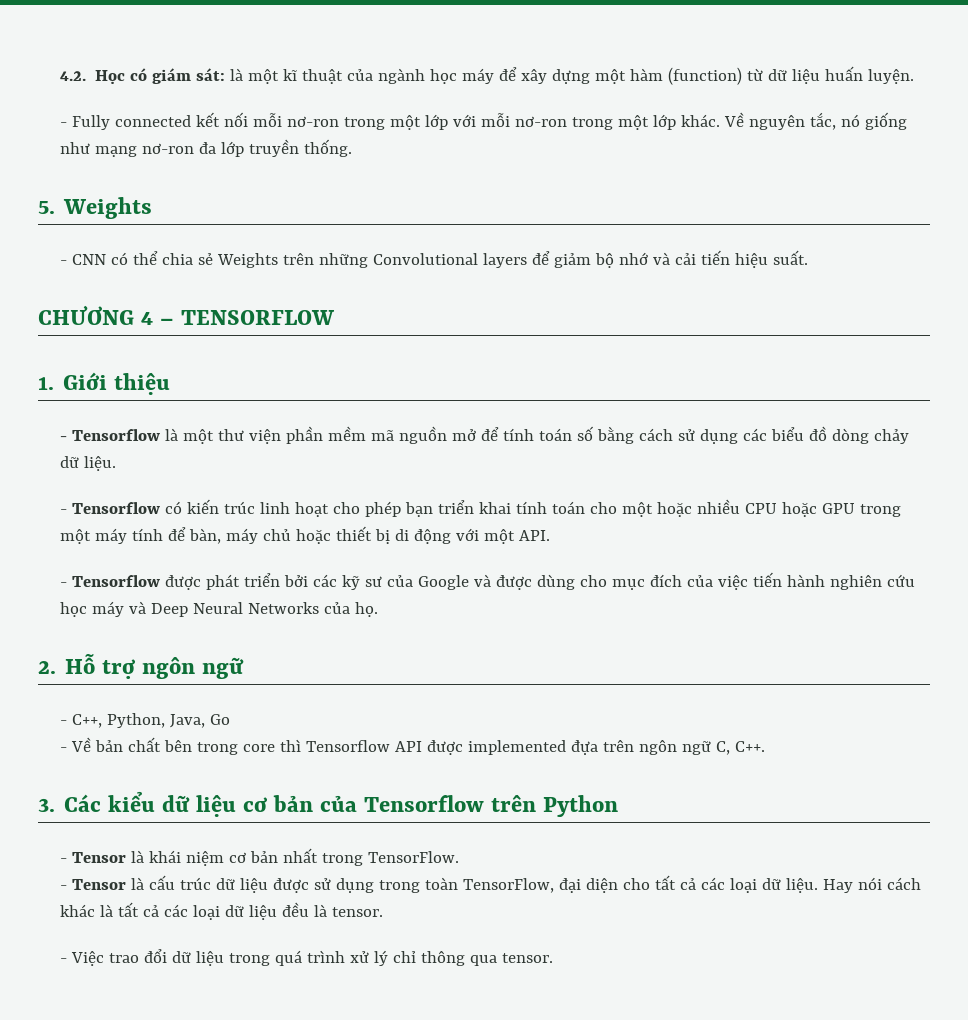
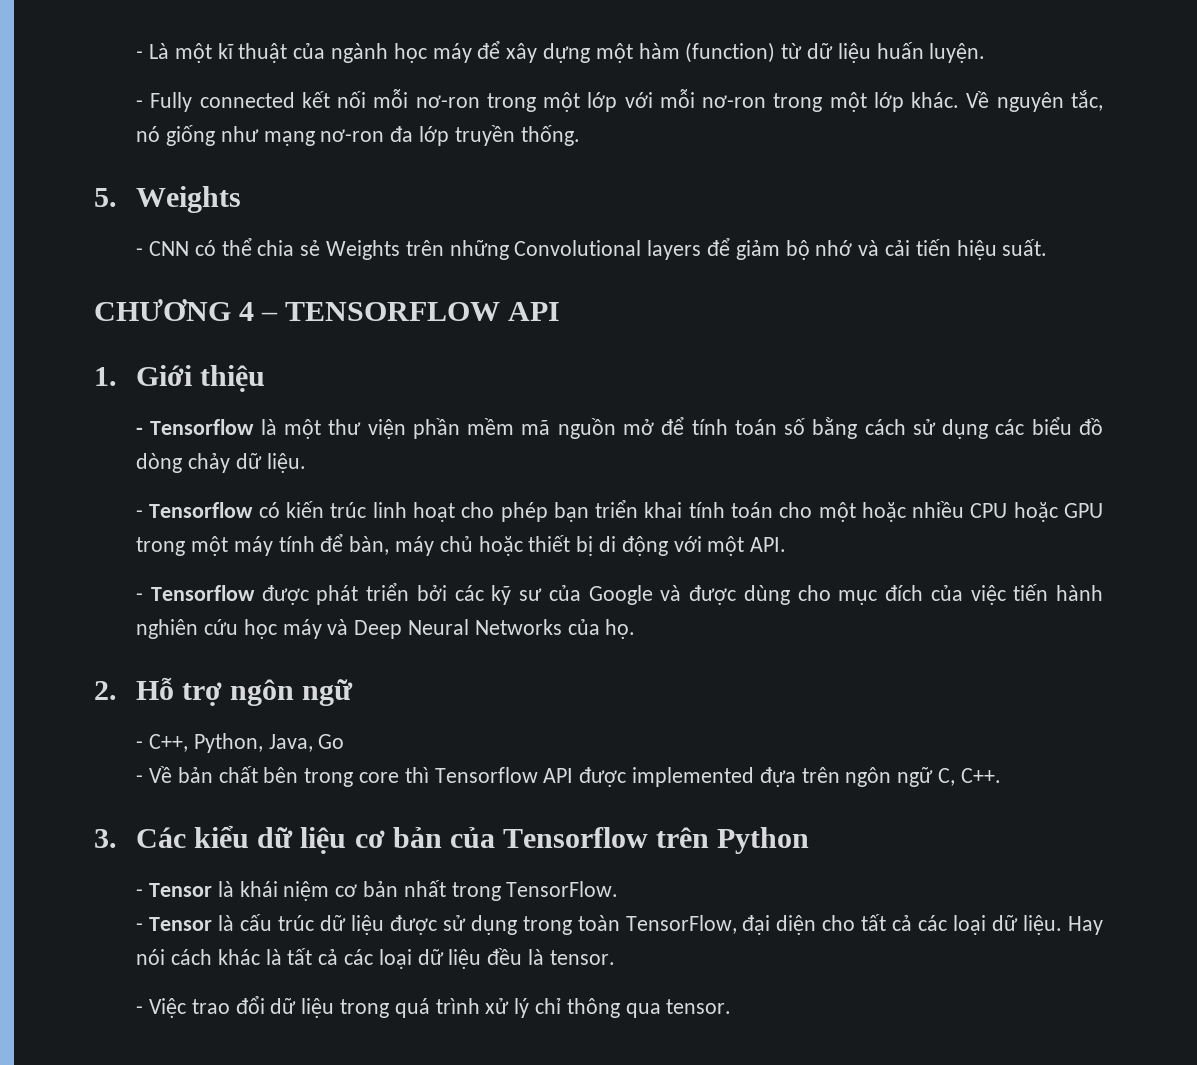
[60,68,244,84] 4.2. Học có giám sát: là -> [136,43,169,59] - Là
(336, 317) none -> [508,302,561,321] API

